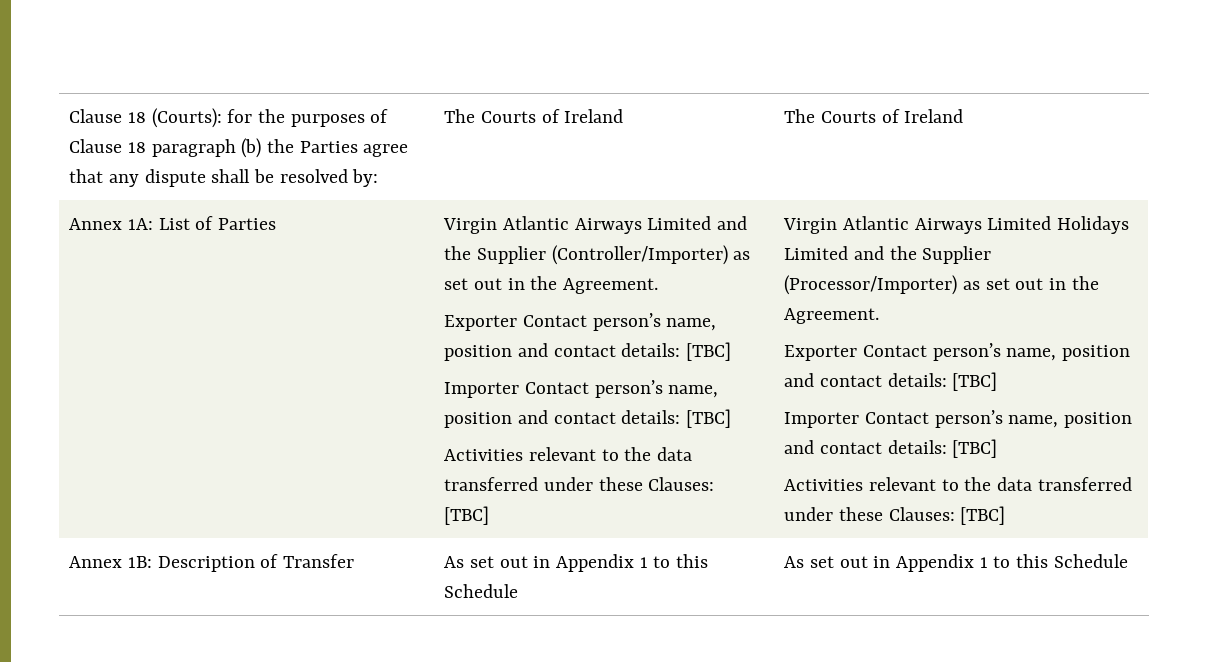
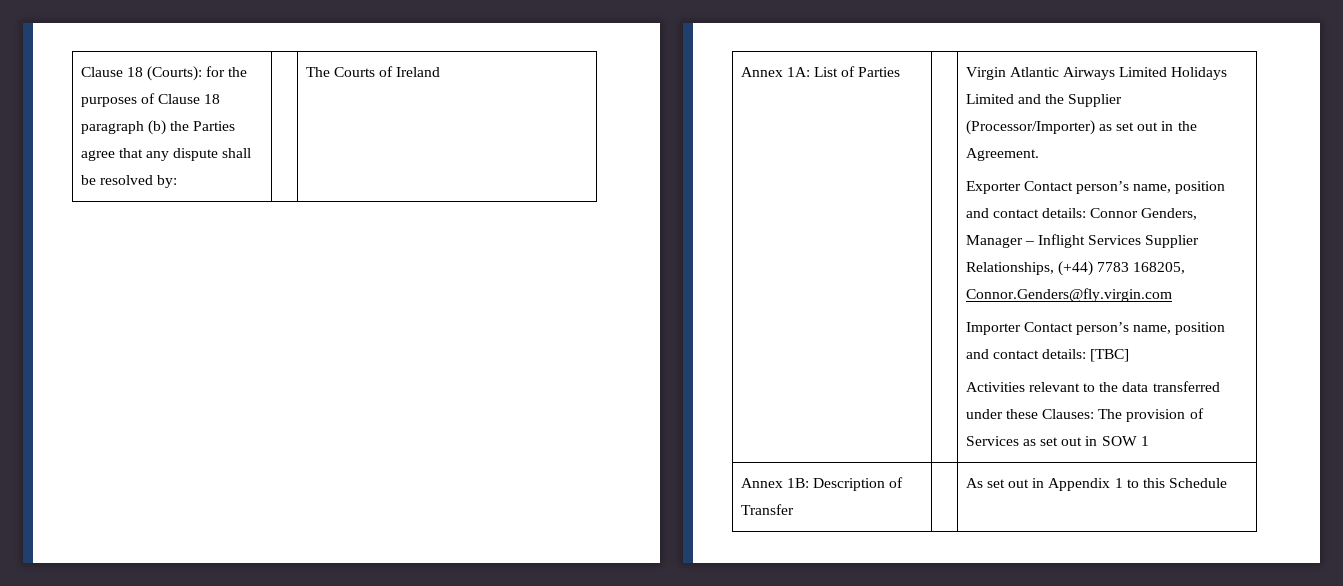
[444,109,624,123] The Courts of Ireland -> (178, 181) none
[443,216,748,234] [444,245,751,265] [444,276,659,294] [444,313,717,331] [444,342,732,361] [444,380,719,398] [444,409,732,428] [444,447,693,461] [444,477,715,491] [444,506,490,525] Virgin Atlantic Airways Limited and the Supplier (Controller/Importer) as set out in the Agreement. // Exporter Contact person’s name, position and contact details: [TBC] // Importer Contact person’s name, position and contact details: [TBC] // Activities relevant to the data transferred under these Clauses: [TBC] -> (901, 72) none
[952,372,998,391] [TBC] -> [1090,208,1198,220] [965,234,1200,248] [965,261,1186,276] [965,288,1172,302] Connor Genders, Manager – Inflight Services Supplier Relationships, (+44) 7783 168205, Connor.Genders@fly.virgin.com
[960,506,1006,525] [TBC] -> [1098,408,1204,422] [965,436,1149,446] The provision of Services as set out in SOW 1
[444,554,709,572] [444,584,519,598] [784,554,1128,572] As set out in Appendix 1 to this Schedule | As set out in Appendix 1 to this Schedule -> [965,478,1228,491] | As set out in Appendix 1 to this Schedule

